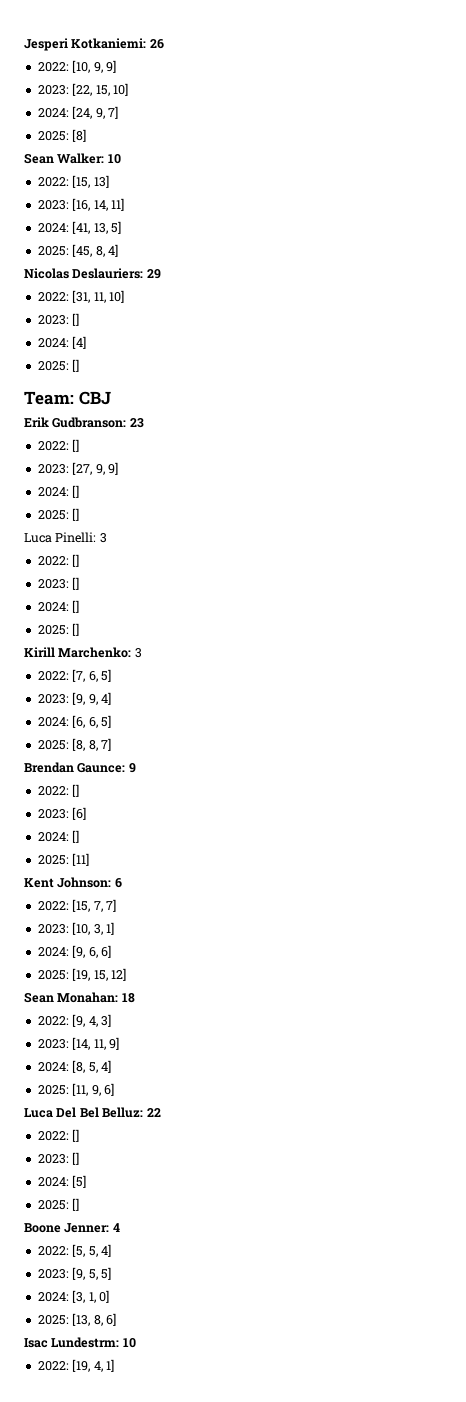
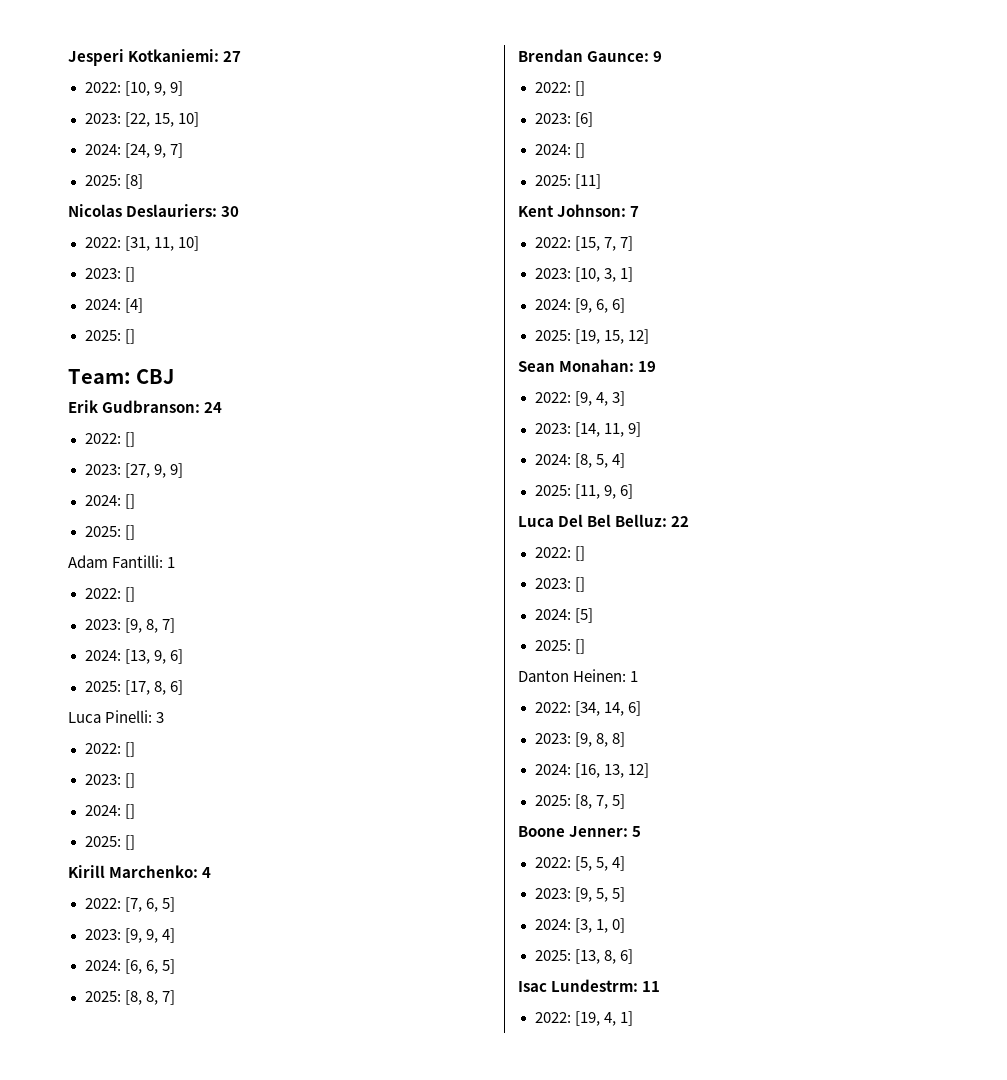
[149,39,164,49] 26 -> [223,51,242,62] 27
[24,153,121,164] [37,175,109,188] [37,198,124,211] [37,221,121,234] [37,244,118,257] // Sean Walker: 10 // 2022: [15, 13] // 2023: [16, 14, 11] // 2024: [41, 13, 5] // 2025: [45, 8, 4] -> (143, 181) none
[146,269,161,279] 29 -> [221,206,240,217] 30
[129,418,144,428] 23 -> [204,402,223,413] 24
(80, 514) none -> [68,555,176,568] [84,587,135,602] [84,618,175,633] [84,649,183,664] [84,680,183,695] // Adam Fantilli: 1 // 2022: [] // 2023: [9, 8, 7] // 2024: [13, 9, 6] // 2025: [17, 8, 6]
[134,648,142,658] 3 -> [202,867,212,878] 4
[114,878,122,888] 6 -> [630,206,640,217] 7
[121,993,135,1003] 18 -> [638,361,657,372] 19
(80, 1204) none -> [518,669,639,682] [534,701,641,716] [534,732,625,747] [534,763,649,778] [534,794,625,809] // Danton Heinen: 1 // 2022: [34, 14, 6] // 2023: [9, 8, 8] // 2024: [16, 13, 12] // 2025: [8, 7, 5]
[112,1223,120,1232] 4 -> [632,826,642,837] 5
[122,1338,136,1348] 10 -> [642,981,661,992] 11

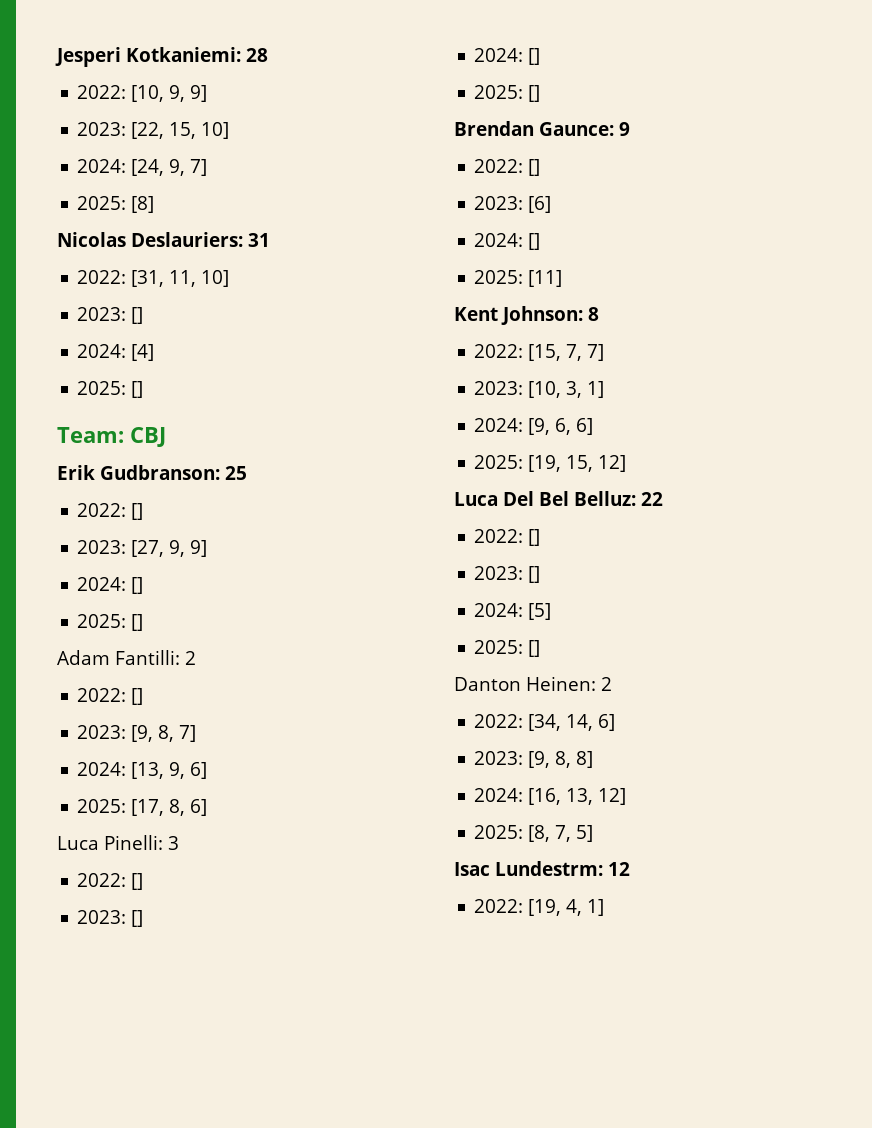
[223,51,242,62] 27 -> [246,48,268,62] 28
[221,206,240,217] 30 -> [248,233,270,247] 31
[204,402,223,413] 24 -> [225,466,247,480] 25
[167,557,176,568] 1 -> [185,651,196,665] 2
[68,865,212,878] [84,897,175,912] [84,928,175,943] [84,959,175,974] [84,990,175,1005] // Kirill Marchenko: 4 // 2022: [7, 6, 5] // 2023: [9, 9, 4] // 2024: [6, 6, 5] // 2025: [8, 8, 7] -> (541, 93) none
[630,206,640,217] 7 -> [588,307,599,321] 8
[518,359,657,372] [534,391,625,406] [534,422,641,437] [534,453,625,468] [534,484,633,499] // Sean Monahan: 19 // 2022: [9, 4, 3] // 2023: [14, 11, 9] // 2024: [8, 5, 4] // 2025: [11, 9, 6] -> (627, 463) none
[630,671,639,682] 1 -> [601,677,612,691] 2
[518,826,642,837] [534,856,625,871] [534,887,625,902] [534,918,625,933] [534,949,633,964] // Boone Jenner: 5 // 2022: [5, 5, 4] // 2023: [9, 5, 5] // 2024: [3, 1, 0] // 2025: [13, 8, 6] -> (594, 833) none
[642,981,661,992] 11 -> [608,862,630,876] 12

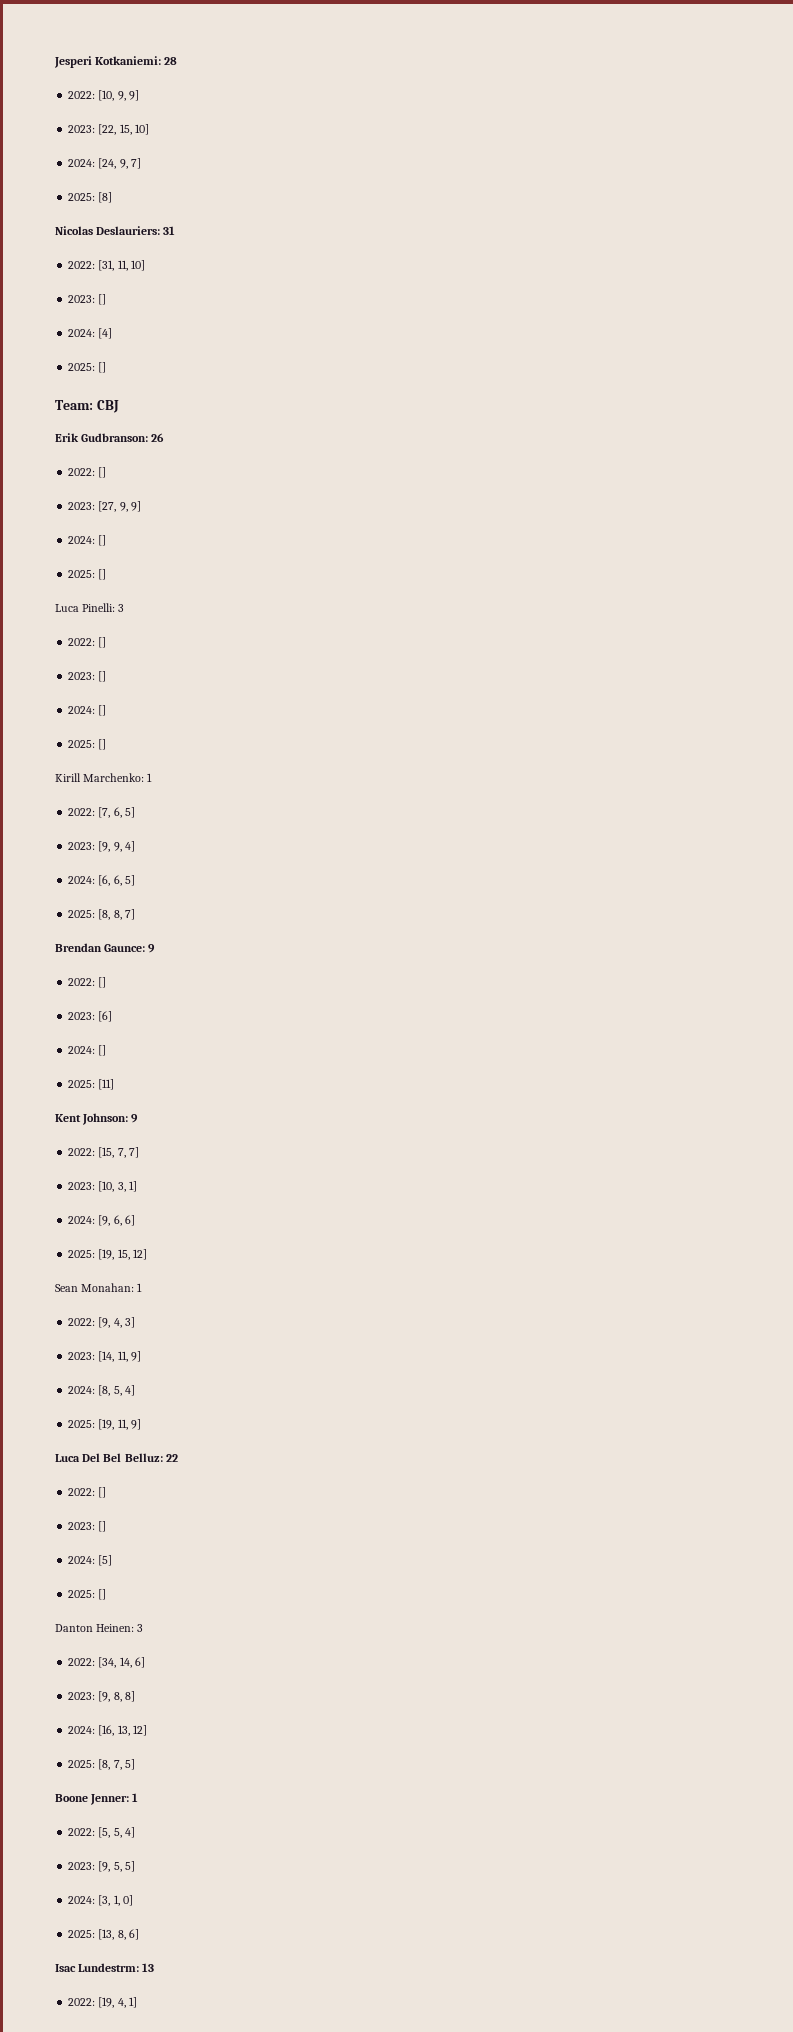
[225,466,247,480] 25 -> [151,433,165,442] 26
[57,650,196,665] [77,688,144,705] [77,725,197,742] [77,762,208,779] [77,799,208,816] // Adam Fantilli: 2 // 2022: [] // 2023: [9, 8, 7] // 2024: [13, 9, 6] // 2025: [17, 8, 6] -> (107, 574) none
(541, 93) none -> [55,773,153,782] [68,807,135,818] [68,841,135,852] [68,875,135,886] [68,909,135,920] // Kirill Marchenko: 1 // 2022: [7, 6, 5] // 2023: [9, 9, 4] // 2024: [6, 6, 5] // 2025: [8, 8, 7]
[588,307,599,321] 8 -> [131,1114,139,1123] 9
(627, 463) none -> [55,1283,143,1292] [68,1317,135,1328] [68,1351,141,1362] [68,1385,135,1396] [68,1419,141,1430] // Sean Monahan: 1 // 2022: [9, 4, 3] // 2023: [14, 11, 9] // 2024: [8, 5, 4] // 2025: [19, 11, 9]
[601,677,612,691] 2 -> [137,1624,144,1632] 3
(594, 833) none -> [55,1793,139,1805] [68,1827,135,1838] [68,1861,135,1872] [68,1895,133,1906] [68,1929,139,1940] // Boone Jenner: 1 // 2022: [5, 5, 4] // 2023: [9, 5, 5] // 2024: [3, 1, 0] // 2025: [13, 8, 6]
[608,862,630,876] 12 -> [142,1963,155,1972] 13

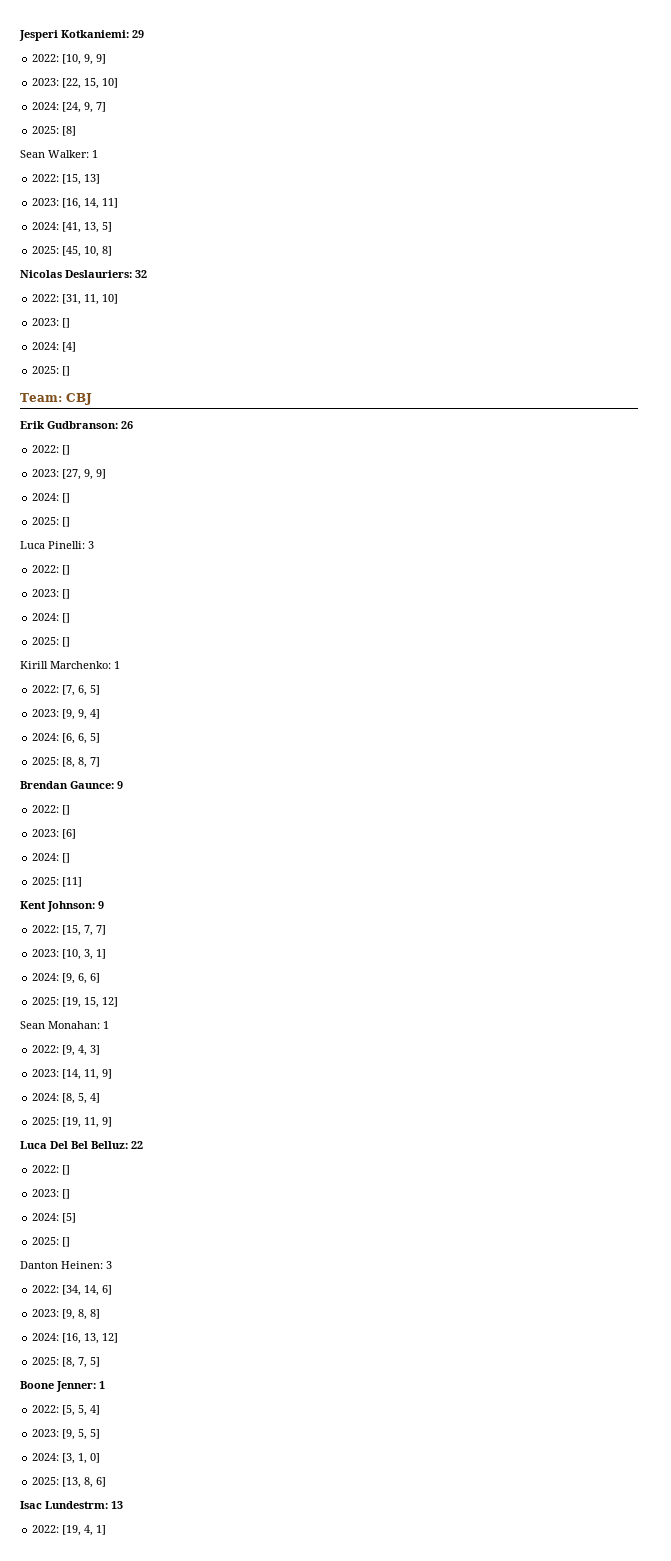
[164,57,178,65] 28 -> [132,30,144,38] 29
(113, 197) none -> [20,150,98,158] [32,174,101,185] [32,198,119,209] [32,222,113,233] [32,246,113,257] // Sean Walker: 1 // 2022: [15, 13] // 2023: [16, 14, 11] // 2024: [41, 13, 5] // 2025: [45, 10, 8]
[163,226,176,235] 31 -> [135,270,147,278] 32

